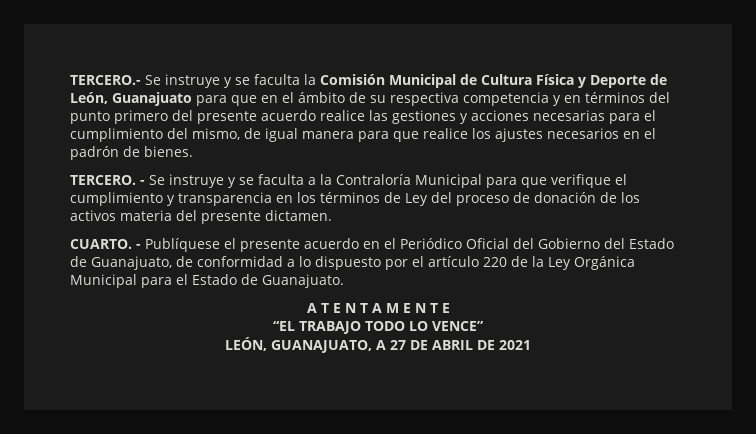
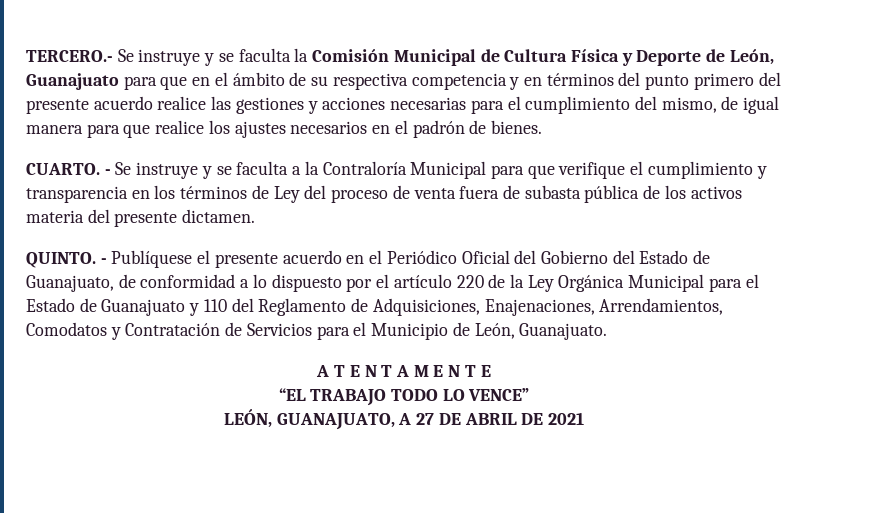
[70,175,136,185] TERCERO. -> [26,163,100,175] CUARTO.
[534,192,596,203] donación -> [413,185,640,203] venta fuera de subasta pública
[70,239,132,249] CUARTO. -> [26,252,96,268] QUINTO.
(258, 279) none -> [101,298,724,316] [26,322,515,340] Guanajuato y 110 del Reglamento de Adquisiciones, Enajenaciones, Arrendamientos, Comodatos y Contratación de Servicios para el Municipio de León,

